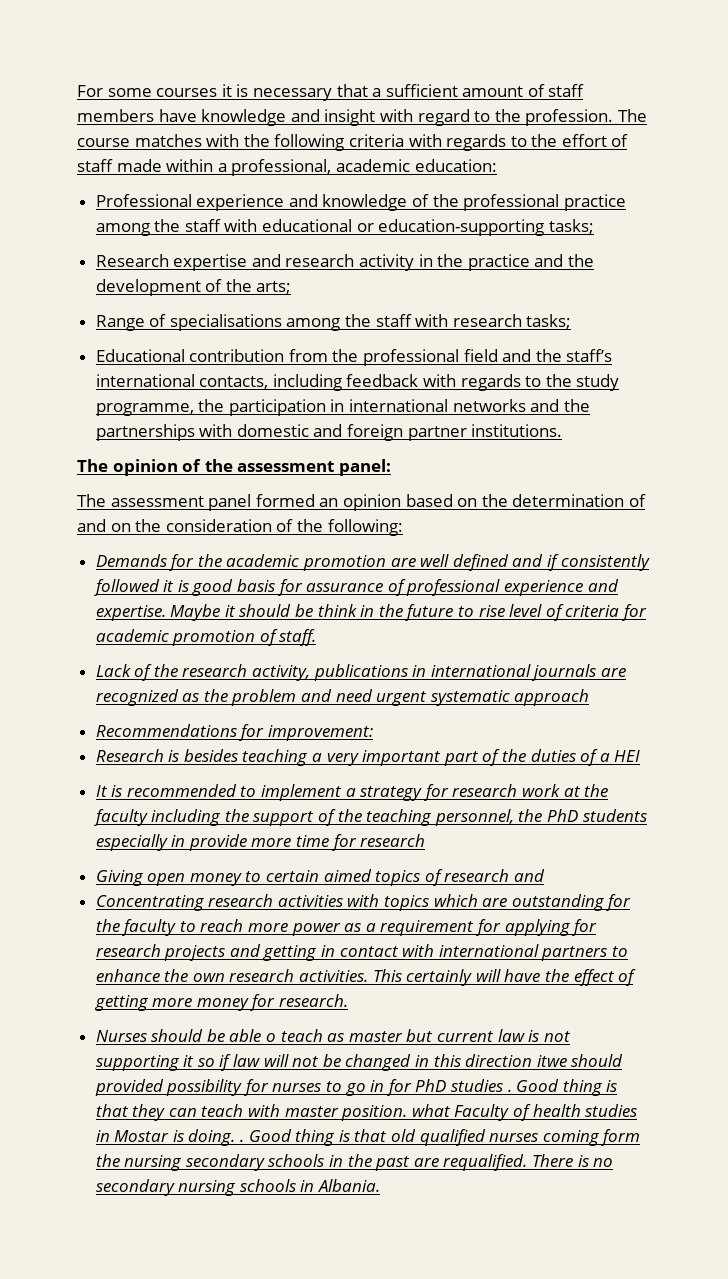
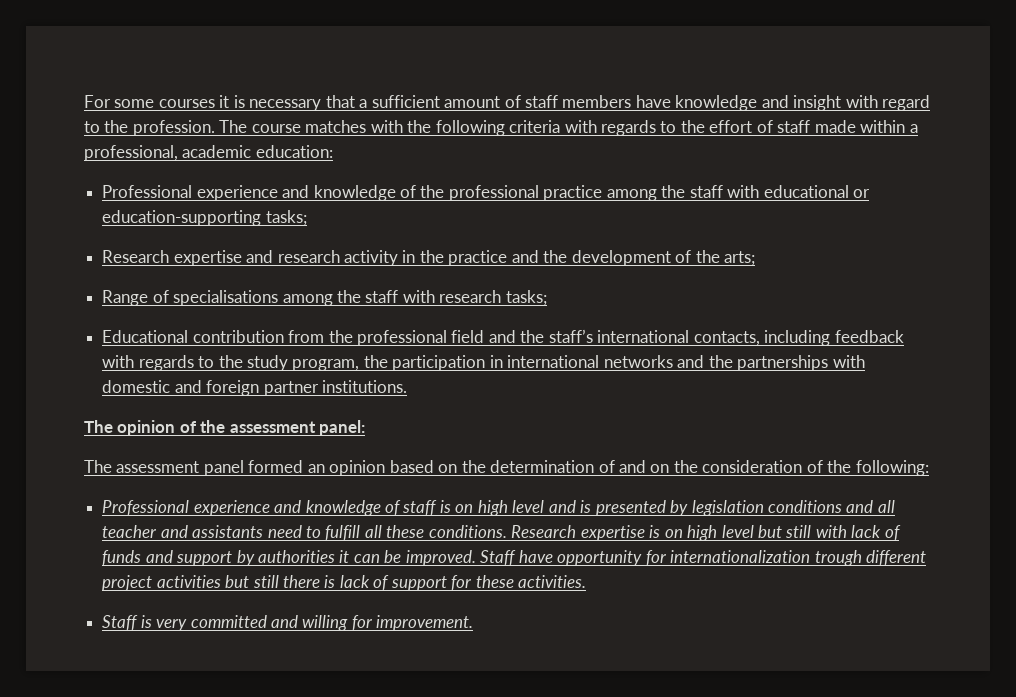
[95,403,194,416] programme, -> [292,359,360,371] program,
[95,554,650,571] [93,579,619,596] [95,604,647,621] [95,629,317,646] [95,664,627,681] [95,689,590,706] [95,724,373,741] [95,749,641,766] [95,784,609,801] [93,809,647,826] [95,834,426,851] [95,869,546,886] [95,894,632,911] [95,919,598,936] [95,944,629,961] [95,969,637,986] [93,994,349,1011] [95,1029,571,1042] [95,1054,624,1071] [94,1079,618,1096] [95,1104,638,1121] [95,1129,641,1146] [95,1154,614,1171] [95,1179,381,1196] Demands for the academic promotion are well defined and if consistently followed it is good basis for assurance of professional experience and expertise. Maybe it should be think in the future to rise level of criteria for academic promotion of staff. // Lack of the research activity, publications in international journals are recognized as the problem and need urgent systematic approach // Recommendations for improvement: // Research is besides teaching a very important part of the duties of a HEI // It is recommended to implement a strategy for research work at the faculty including the support of the teaching personnel, the PhD students especially in provide more time for research // Giving open money to certain aimed topics of research and // Concentrating research activities with topics which are outstanding for the faculty to reach more power as a requirement for applying for research projects and getting in contact with international partners to enhance the own research activities. This certainly will have the effect of getting more money for research. // Nurses should be able o teach as master but current law is not supporting it so if law will not be changed in this direction itwe should provided possibility for nurses to go in for PhD studies . Good thing is that they can teach with master position. what Faculty of health studies in Mostar is doing. . Good thing is that old qualified nurses coming form the nursing secondary schools in the past are requalified. There is no secondary nursing schools in Albania. -> [102,500,895,516] [102,525,901,541] [102,550,926,566] [102,575,587,591] [102,615,474,631] Professional experience and knowledge of staff is on high level and is presented by legislation conditions and all teacher and assistants need to fulfill all these conditions. Research expertise is on high level but still with lack of funds and support by authorities it can be improved. Staff have opportunity for internationalization trough different project activities but still there is lack of support for these activities. // Staff is very committed and willing for improvement.

